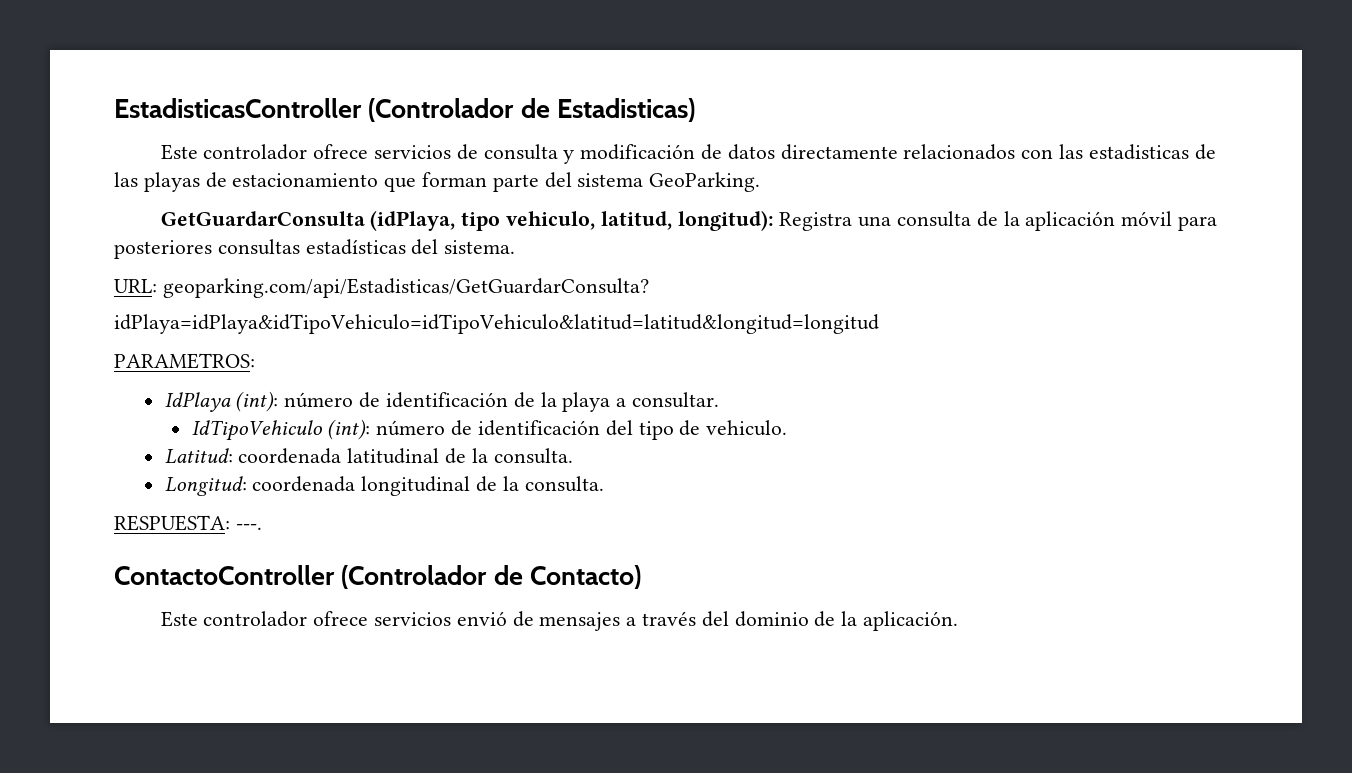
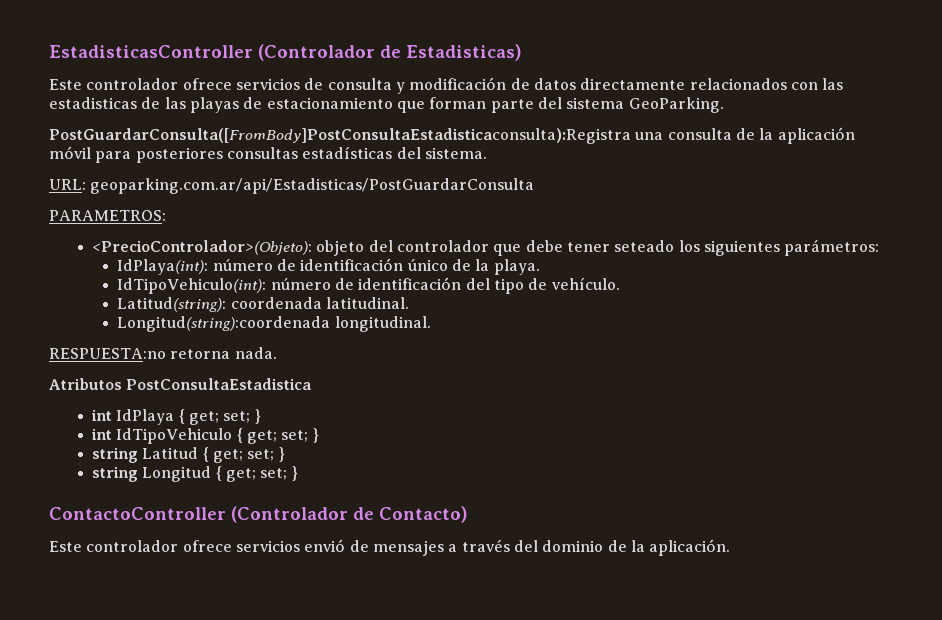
[160,210,853,231] GetGuardarConsulta (idPlaya, tipo vehiculo, latitud, longitud): Registra -> [49,128,631,144] PostGuardarConsulta([FromBody]PostConsultaEstadisticaconsulta):Registra
[162,278,649,298] [114,314,879,334] geoparking.com/api/Estadisticas/GetGuardarConsulta? // idPlaya=idPlaya&idTipoVehiculo=idTipoVehiculo&latitud=latitud&longitud=longitud -> [90,178,535,194] geoparking.com.ar/api/Estadisticas/PostGuardarConsulta
[164,391,719,412] [191,419,371,441] IdPlaya (int): número de identificación de la playa a consultar. // IdTipoVehiculo (int): -> [92,239,880,256] [117,258,540,275] [117,278,267,294] <PrecioControlador>(Objeto): objeto del controlador que debe tener seteado los siguientes parámetros: // IdPlaya(int): número de identificación único de la playa. // IdTipoVehiculo(int):
[706,420,788,436] [164,448,573,464] [164,476,604,496] [114,515,262,531] vehiculo. // Latitud: coordenada latitudinal de la consulta. // Longitud: coordenada longitudinal de la consulta. // RESPUESTA: ---. -> [551,277,620,290] [117,297,410,312] [117,316,431,332] [49,347,277,359] [49,378,313,390] [91,409,261,425] [91,428,319,444] [92,447,285,463] [92,466,298,482] vehículo. // Latitud(string): coordenada latitudinal. // Longitud(string):coordenada longitudinal. // RESPUESTA:no retorna nada. // Atributos PostConsultaEstadistica // int IdPlaya { get; set; } // int IdTipoVehiculo { get; set; } // string Latitud { get; set; } // string Longitud { get; set; }

